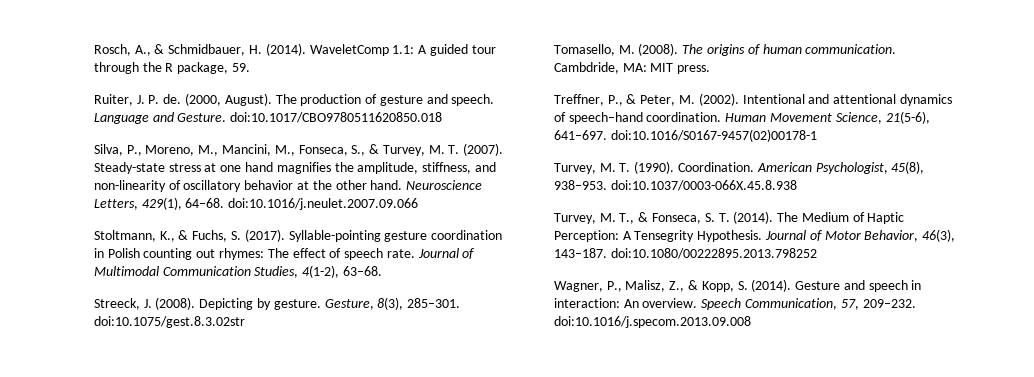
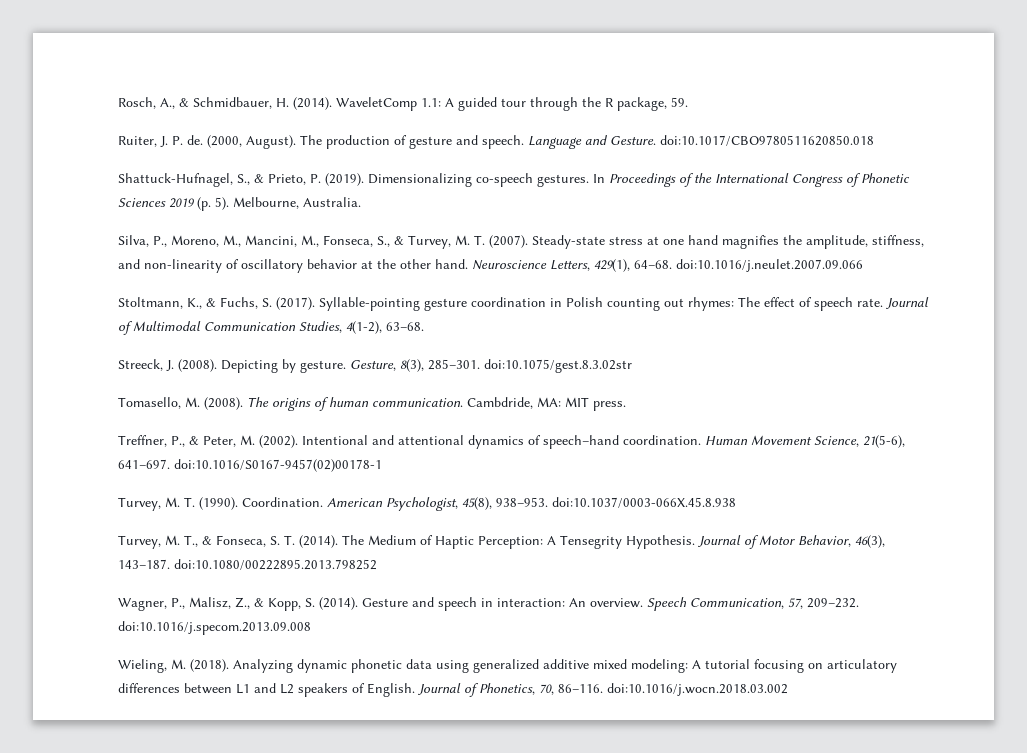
(443, 117) none -> [117,173,910,187] [117,197,361,211] // Shattuck-Hufnagel, S., & Prieto, P. (2019). Dimensionalizing co-speech gestures. In Proceedings of the International Congress of Phonetic Sciences 2019 (p. 5). Melbourne, Australia.
(751, 322) none -> [117,659,897,673] [117,683,788,697] // Wieling, M. (2018). Analyzing dynamic phonetic data using generalized additive mixed modeling: A tutorial focusing on articulatory differences between L1 and L2 speakers of English. Journal of Phonetics, 70, 86–116. doi:10.1016/j.wocn.2018.03.002

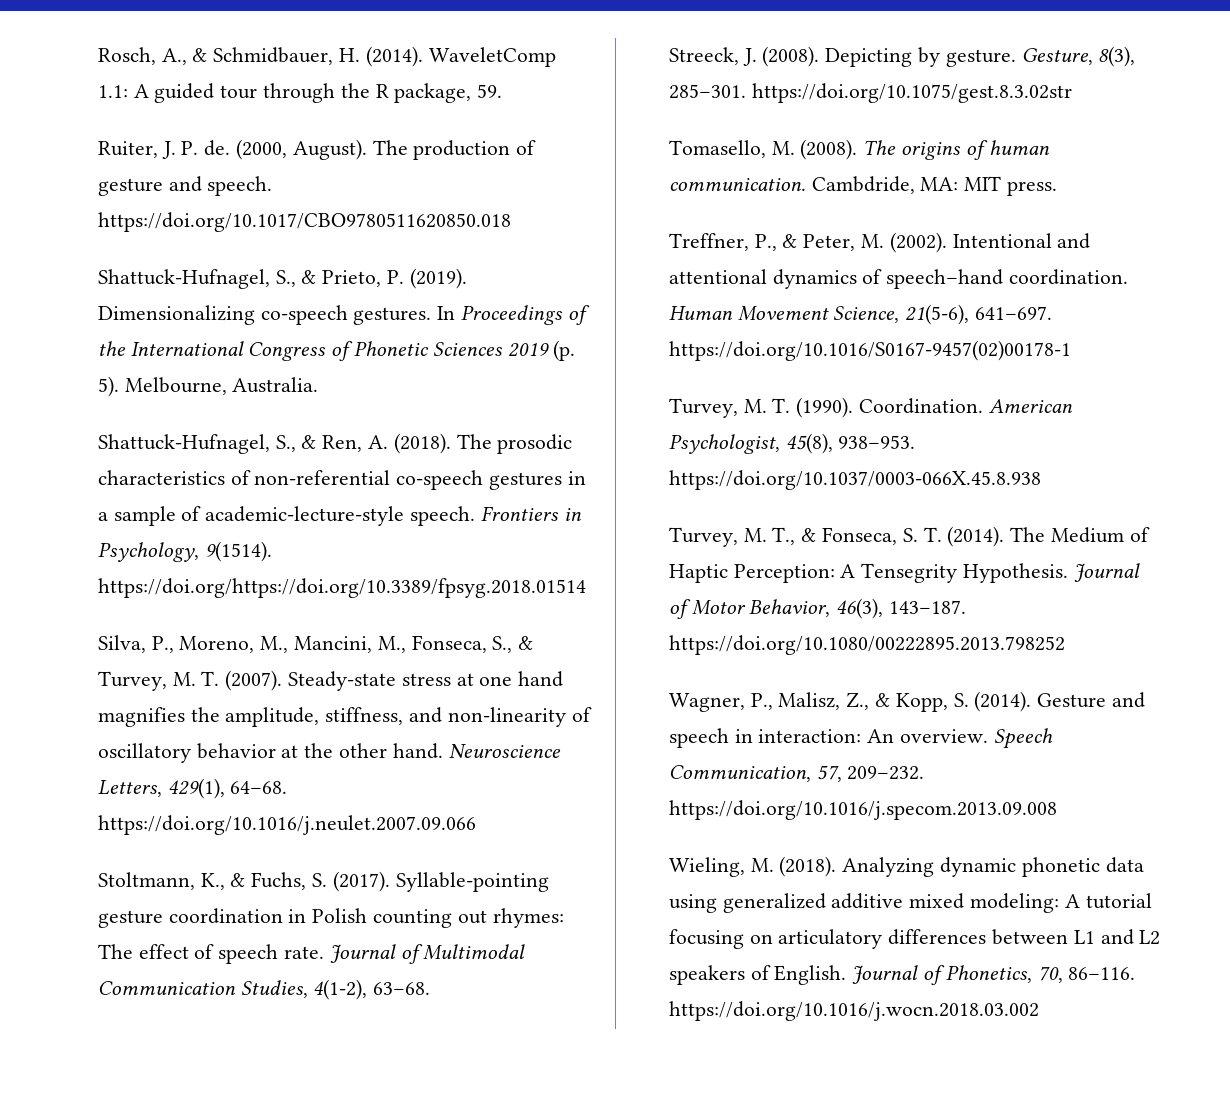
[527,135,874,149] Language and Gesture. doi:10.1017/CBO9780511620850.018 -> [97,212,511,232] https://doi.org/10.1017/CBO9780511620850.018
(361, 202) none -> [97,433,573,454] [97,470,586,490] [97,506,582,526] [97,541,272,562] [97,578,586,598] // Shattuck-Hufnagel, S., & Ren, A. (2018). The prosodic characteristics of non-referential co-speech gestures in a sample of academic-lecture-style speech. Frontiers in Psychology, 9(1514). https://doi.org/https://doi.org/10.3389/fpsyg.2018.01514
[675,259,863,272] doi:10.1016/j.neulet.2007.09.066 -> [97,815,476,835] https://doi.org/10.1016/j.neulet.2007.09.066
[483,359,632,373] doi:10.1075/gest.8.3.02str -> [751,83,1072,103] https://doi.org/10.1075/gest.8.3.02str
[173,459,382,472] doi:10.1016/S0167-9457(02)00178-1 -> [668,340,1071,361] https://doi.org/10.1016/S0167-9457(02)00178-1
[551,497,736,508] doi:10.1037/0003-066X.45.8.938 -> [668,470,1041,490] https://doi.org/10.1037/0003-066X.45.8.938
[173,559,377,570] doi:10.1080/00222895.2013.798252 -> [668,635,1065,655] https://doi.org/10.1080/00222895.2013.798252
[117,621,311,635] doi:10.1016/j.specom.2013.09.008 -> [668,800,1057,820] https://doi.org/10.1016/j.specom.2013.09.008
[606,683,788,696] doi:10.1016/j.wocn.2018.03.002 -> [668,1001,1039,1021] https://doi.org/10.1016/j.wocn.2018.03.002

